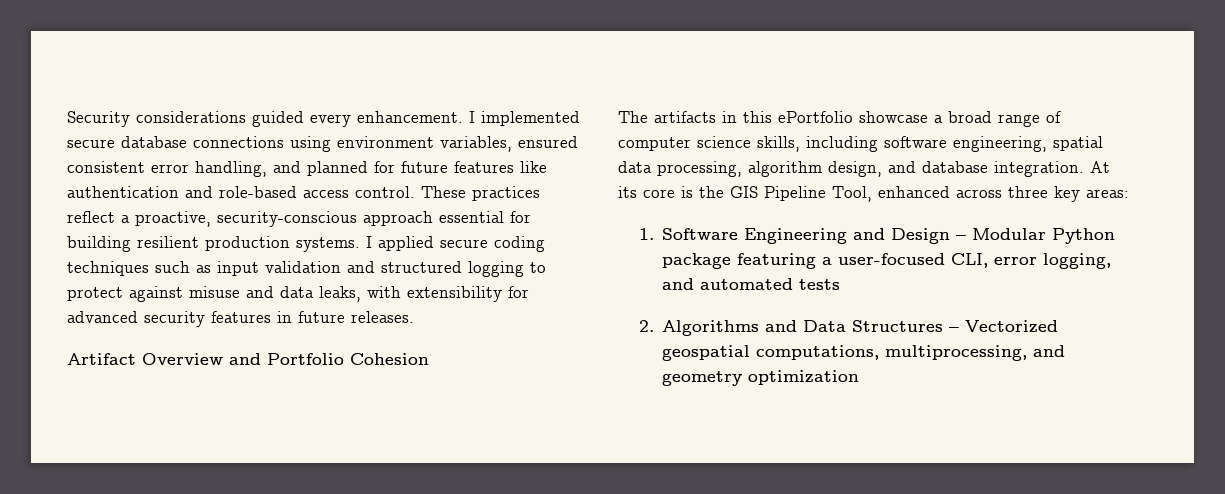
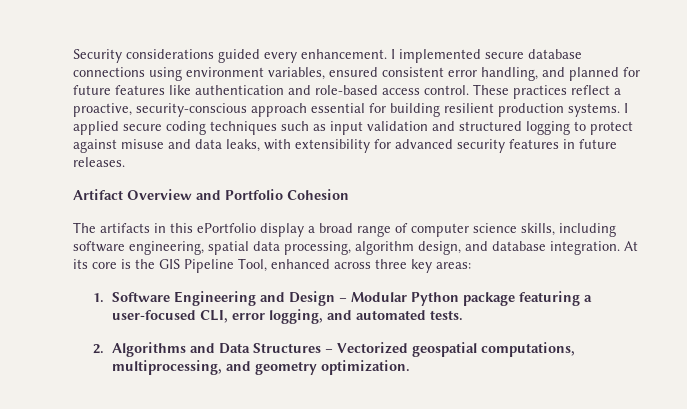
[859,111,928,123] showcase -> [260,223,304,237] display
[799,279,841,290] tests -> [430,310,464,321] tests.
[748,370,860,385] optimization -> [321,360,411,375] optimization.

